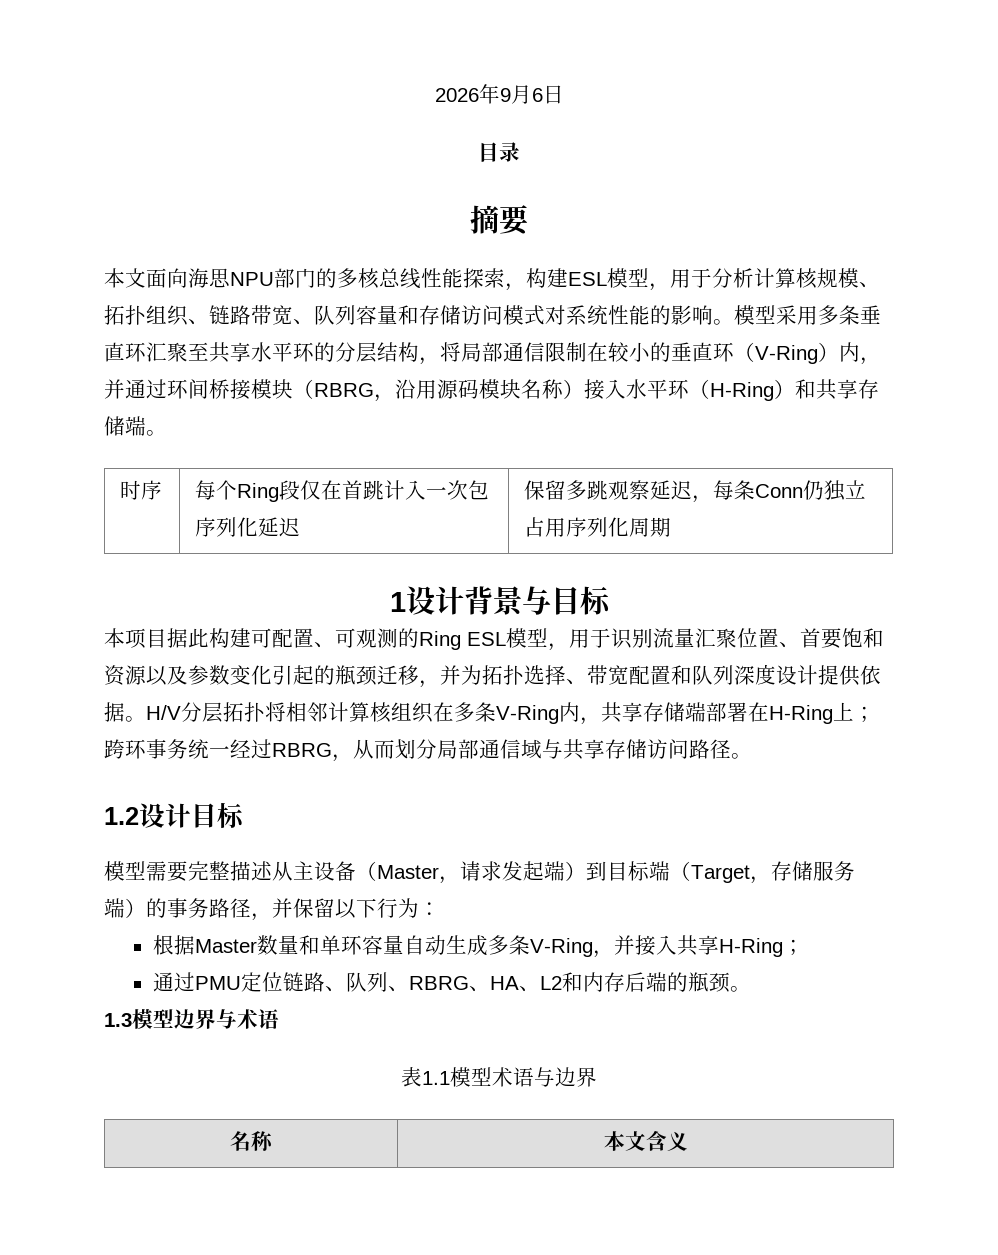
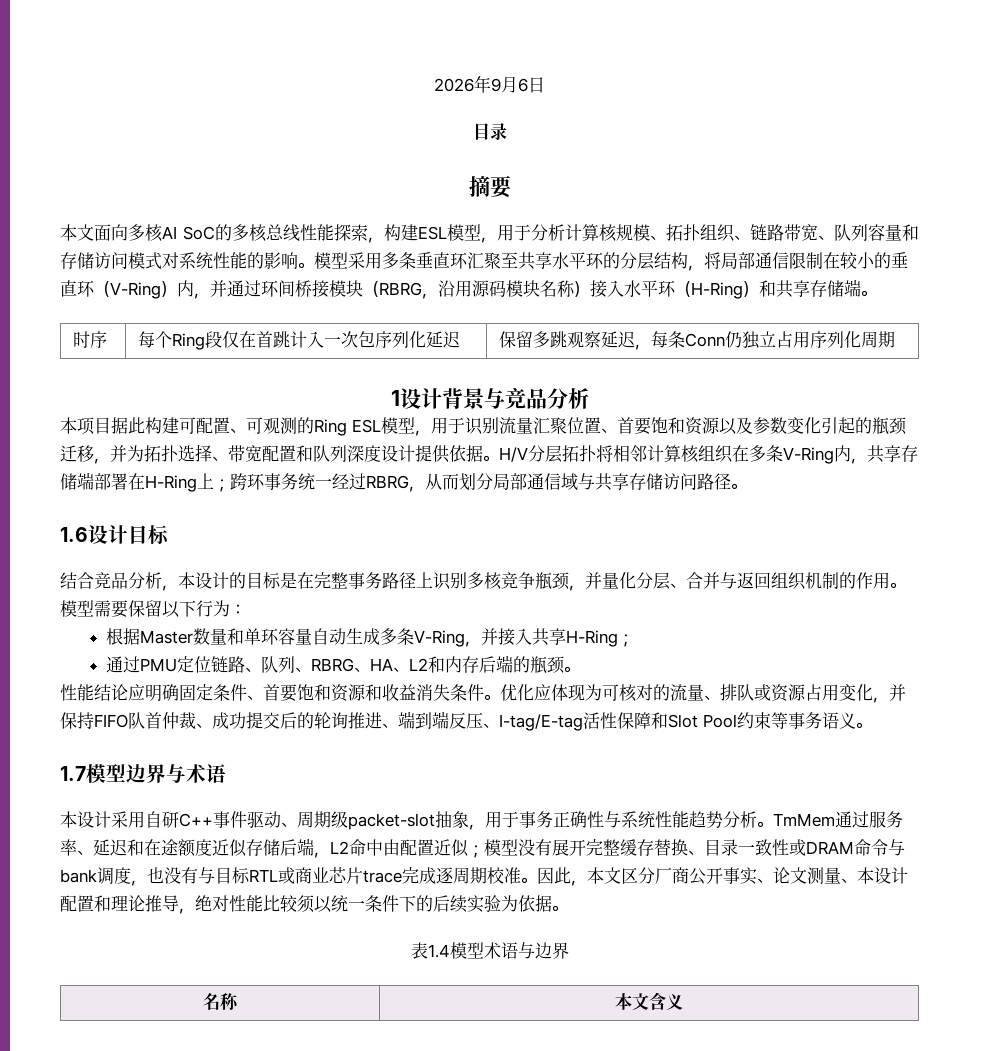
[188,268,316,288] 海思NPU部门 -> [128,224,215,242] 多核AI SoC
[550,586,611,615] 目标 -> [504,387,589,409] 竞品分析
[104,807,139,825] 1.2 -> [60,527,88,542] 1.6
[104,861,855,884] [104,898,293,921] 模型需要完整描述从主设备（Master，请求发起端）到目标端（Target，存储服务端）的事务路径，并 -> [60,572,906,591] [60,600,128,618] 结合竞品分析，本设计的目标是在完整事务路径上识别多核竞争瓶颈，并量化分层、合并与返回组织机制的作用。模型需要
[104,1009,279,1029] 1.3模型边界与术语 -> [60,684,906,703] [60,711,872,731] [60,764,226,783] [60,811,903,830] [60,838,905,858] [60,867,908,886] [60,895,568,914] 性能结论应明确固定条件、首要饱和资源和收益消失条件。优化应体现为可核对的流量、排队或资源占用变化，并保持FIFO队首仲裁、成功提交后的轮询推进、端到端反压、I-tag/E-tag活性保障和Slot Pool约束等事务语义。 // 1.7模型边界与术语 // 本设计采用自研C++事件驱动、周期级packet-slot抽象，用于事务正确性与系统性能趋势分析。TmMem通过服务率、延迟和在途额度近似存储后端，L2命中由配置近似；模型没有展开完整缓存替换、目录一致性或DRAM命令与bank调度，也没有与目标RTL或商业芯片trace完成逐周期校准。因此，本文区分厂商公开事实、论文测量、本设计配置和理论推导，绝对性能比较须以统一条件下的后续实验为依据。
[422,1071,450,1085] 1.1 -> [427,944,450,958] 1.4

